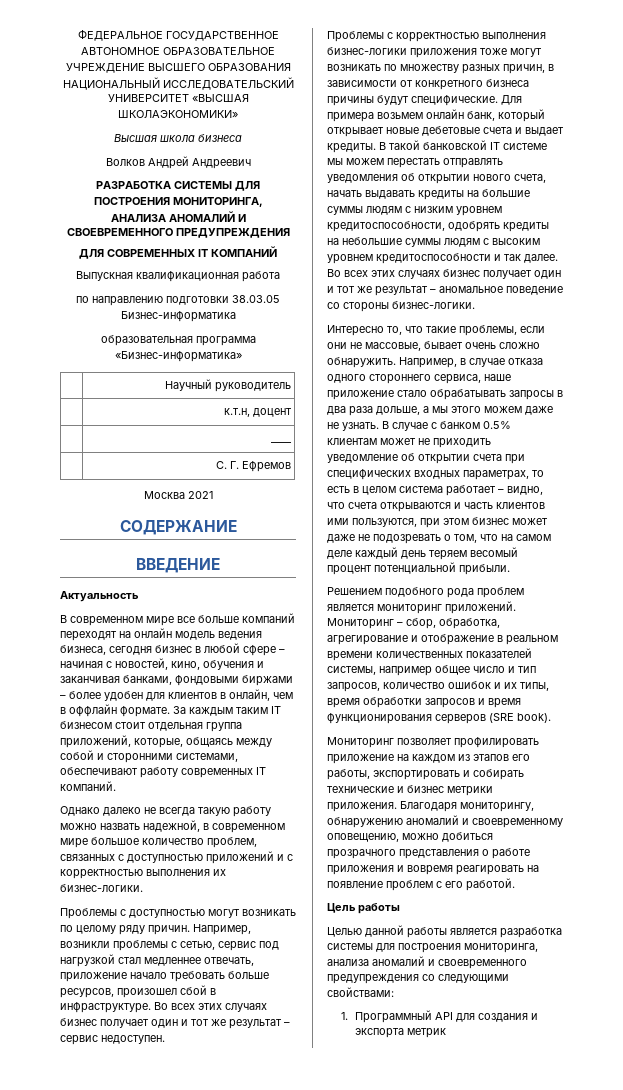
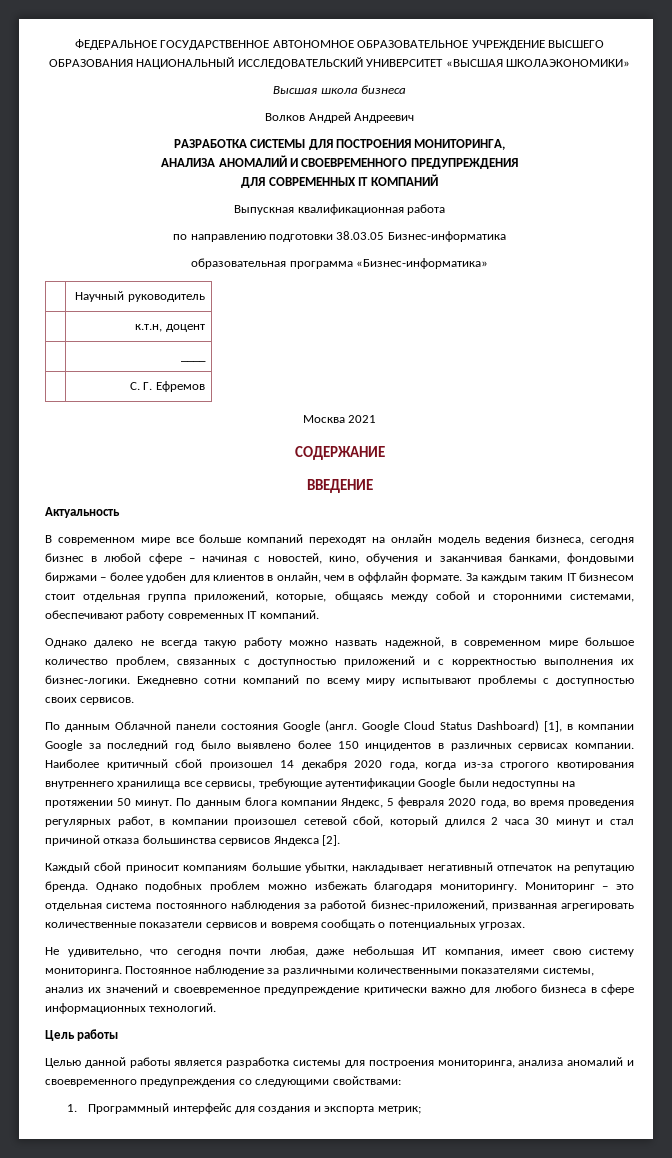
[60,908,296,919] [60,924,251,935] [60,940,279,951] [60,954,254,967] [60,971,269,982] [60,985,216,998] [60,1002,267,1013] [60,1018,290,1029] [60,1035,165,1045] [327,31,546,42] [327,47,542,58] [327,64,554,74] [327,79,529,90] [327,95,522,106] [327,109,545,122] [327,126,564,137] [327,140,547,153] [327,158,503,168] [327,173,546,184] [327,189,530,200] [327,206,502,216] [327,221,549,232] [327,237,540,247] [327,253,558,264] [327,269,561,279] [327,286,563,296] [327,301,475,312] [327,325,545,336] [327,341,540,351] [327,357,543,368] [327,374,511,384] [327,389,563,400] [327,406,553,416] [327,421,511,431] [327,438,491,448] [327,453,525,464] [327,469,544,480] [327,485,543,496] [327,502,545,512] [327,517,548,528] [327,534,551,544] [327,547,518,560] [327,562,510,575] [327,587,524,598] [327,601,516,614] [327,618,500,629] [327,634,558,645] [327,648,532,661] [327,665,536,676] [327,681,549,692] [327,697,521,708] [327,713,551,724] [327,737,539,748] [327,754,530,764] [327,769,524,780] [327,785,493,796] [327,801,534,812] [327,815,563,828] [327,832,493,842] [327,848,530,859] [327,865,539,875] [327,878,515,891] // Проблемы с доступностью могут возникать по целому ряду причин. Например, возникли проблемы с сетью, сервис под нагрузкой стал медленнее отвечать, приложение начало требовать больше ресурсов, произошел сбой в инфраструктуре. Во всех этих случаях бизнес получает один и тот же результат – сервис недоступен. // Проблемы с корректностью выполнения бизнес-логики приложения тоже могут возникать по множеству разных причин, в зависимости от конкретного бизнеса причины будут специфические. Для примера возьмем онлайн банк, который открывает новые дебетовые счета и выдает кредиты. В такой банковской IT системе мы можем перестать отправлять уведомления об открытии нового счета, начать выдавать кредиты на большие суммы людям с низким уровнем кредитоспособности, одобрять кредиты на небольшие суммы людям с высоким уровнем кредитоспособности и так далее. Во всех этих случаях бизнес получает один и тот же результат – аномальное поведение со стороны бизнес-логики. // Интересно то, что такие проблемы, если они не массовые, бывает очень сложно обнаружить. Например, в случае отказа одного стороннего сервиса, наше приложение стало обрабатывать запросы в два раза дольше, а мы этого можем даже не узнать. В случае с банком 0.5% клиентам может не приходить уведомление об открытии счета при специфических входных параметрах, то есть в целом система работает – видно, что счета открываются и часть клиентов ими пользуются, при этом бизнес может даже не подозревать о том, что на самом деле каждый день теряем весомый процент потенциальной прибыли. // Решением подобного рода проблем является мониторинг приложений. Мониторинг – сбор, обработка, агрегирование и отображение в реальном времени количественных показателей системы, например общее число и тип запросов, количество ошибок и их типы, время обработки запросов и время функционирования серверов (SRE book). // Мониторинг позволяет профилировать приложение на каждом из этапов его работы, экспортировать и собирать технические и бизнес метрики приложения. Благодаря мониторингу, обнаружению аномалий и своевременному оповещению, можно добиться прозрачного представления о работе приложения и вовремя реагировать на появление проблем с его работой. -> [136,675,634,686] [45,697,135,705] [45,720,634,732] [45,740,635,751] [45,759,634,770] [45,778,576,789] [45,797,635,808] [45,816,634,827] [45,835,340,846] [45,862,634,873] [45,881,634,892] [45,900,634,911] [45,919,525,930] [45,946,634,957] [45,965,594,976] [45,984,634,995] [45,1003,217,1014] Ежедневно сотни компаний по всему миру испытывают проблемы с доступностью своих сервисов. // По данным Облачной панели состояния Google (англ. Google Cloud Status Dashboard) [1], в компании Google за последний год было выявлено более 150 инцидентов в различных сервисах компании. Наиболее критичный сбой произошел 14 декабря 2020 года, когда из-за строгого квотирования внутреннего хранилища все сервисы, требующие аутентификации Google были недоступны на протяжении 50 минут. По данным блога компании Яндекс, 5 февраля 2020 года, во время проведения регулярных работ, в компании произошел сетевой сбой, который длился 2 часа 30 минут и стал причиной отказа большинства сервисов Яндекса [2]. // Каждый сбой приносит компаниям большие убытки, накладывает негативный отпечаток на репутацию бренда. Однако подобных проблем можно избежать благодаря мониторингу. Мониторинг – это отдельная система постоянного наблюдения за работой бизнес-приложений, призванная агрегировать количественные показатели сервисов и вовремя сообщать о потенциальных угрозах. // Не удивительно, что сегодня почти любая, даже небольшая ИТ компания, имеет свою систему мониторинга. Постоянное наблюдение за различными количественными показателями системы, анализ их значений и своевременное предупреждение критически важно для любого бизнеса в сфере информационных технологий.
[435,1012,454,1020] API -> [172,1103,232,1114] интерфейс
[407,1028,447,1038] метрик -> [377,1106,421,1114] метрик;

